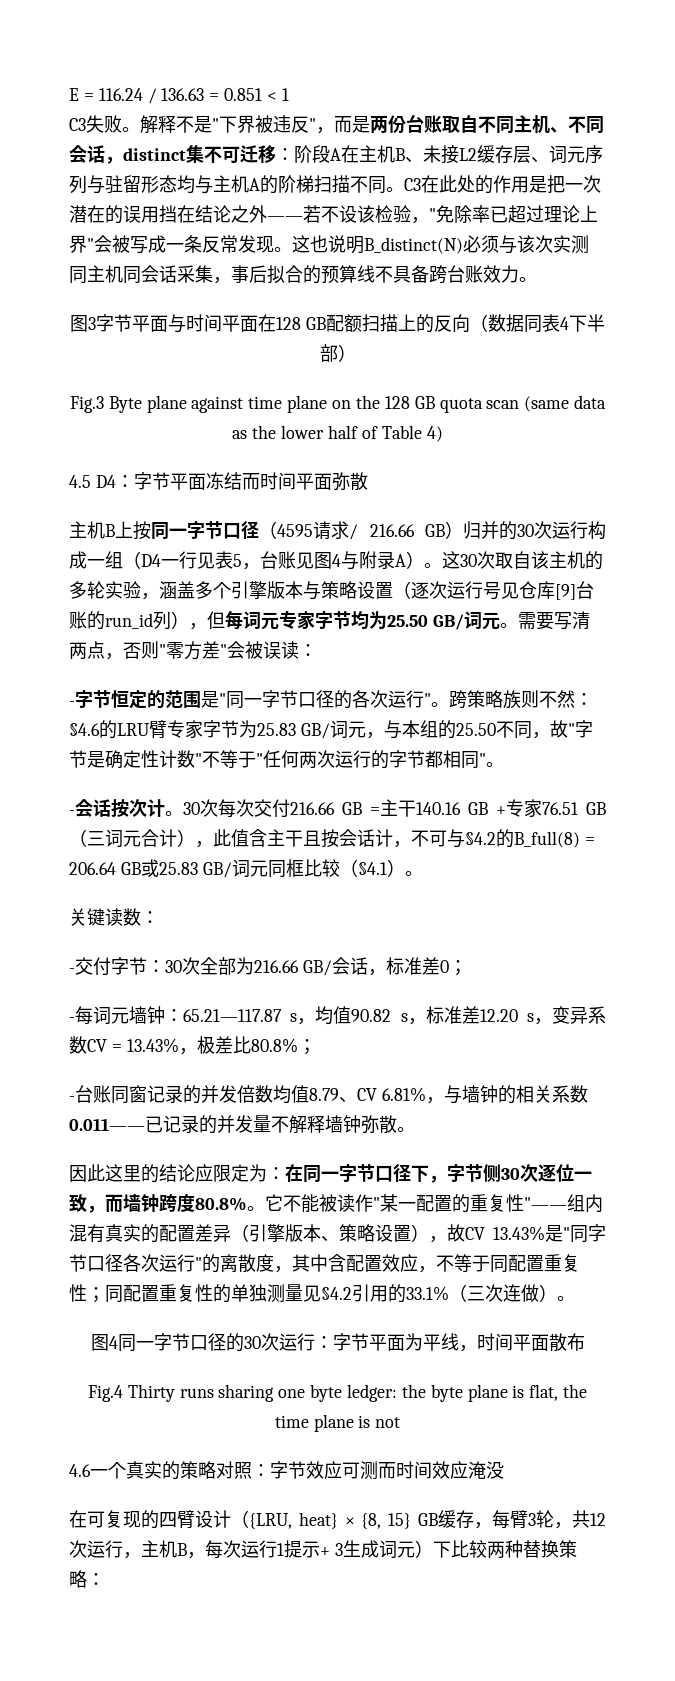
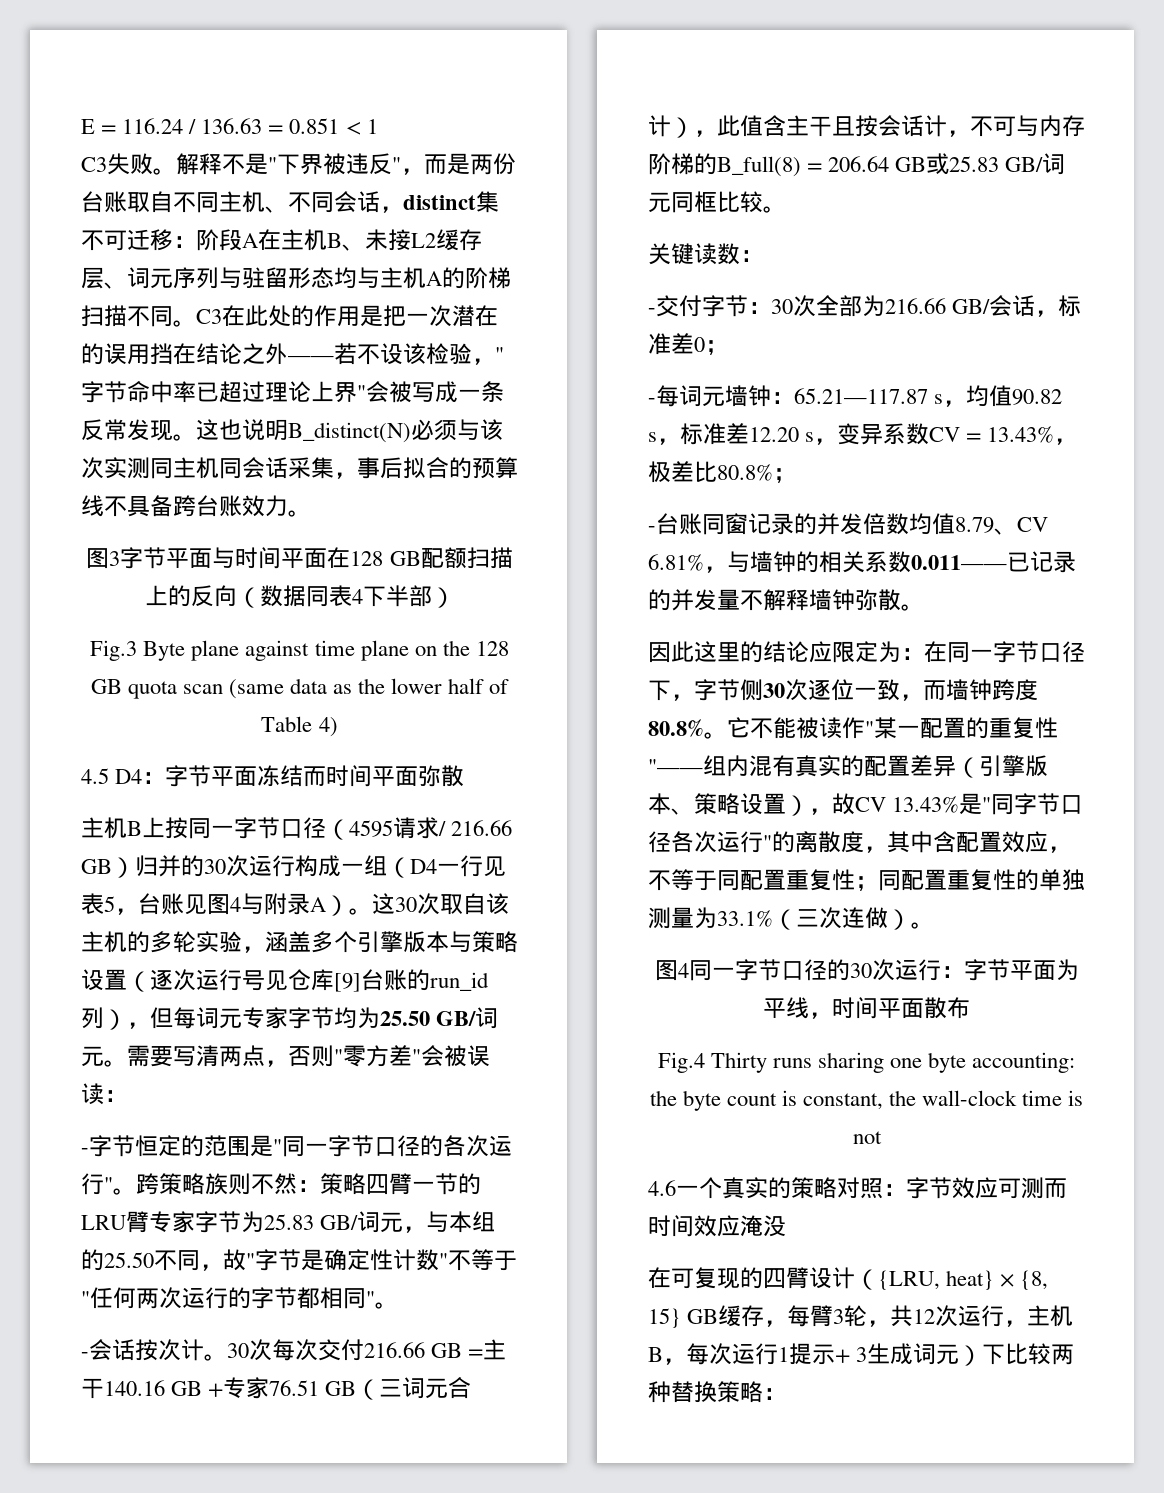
[436,205,472,223] 免除 -> [81,381,173,403] 字节命中
[69,723,100,736] §4.6 -> [320,1173,458,1195] 策略四臂一节
[465,832,496,845] §4.2 -> [1039,115,1085,137] [648,153,694,175] 内存阶梯
[339,859,405,877] （§4.1） -> (763, 202) none
[303,1284,406,1303] 见§4.2引用的 -> [694,907,717,929] 为
[347,1384,398,1402] ledger: -> [972,1052,1076,1073] accounting:
[467,1384,588,1402] [274,1414,354,1432] plane is flat, the time plane -> [726,1090,1063,1110] count is constant, the wall-clock time

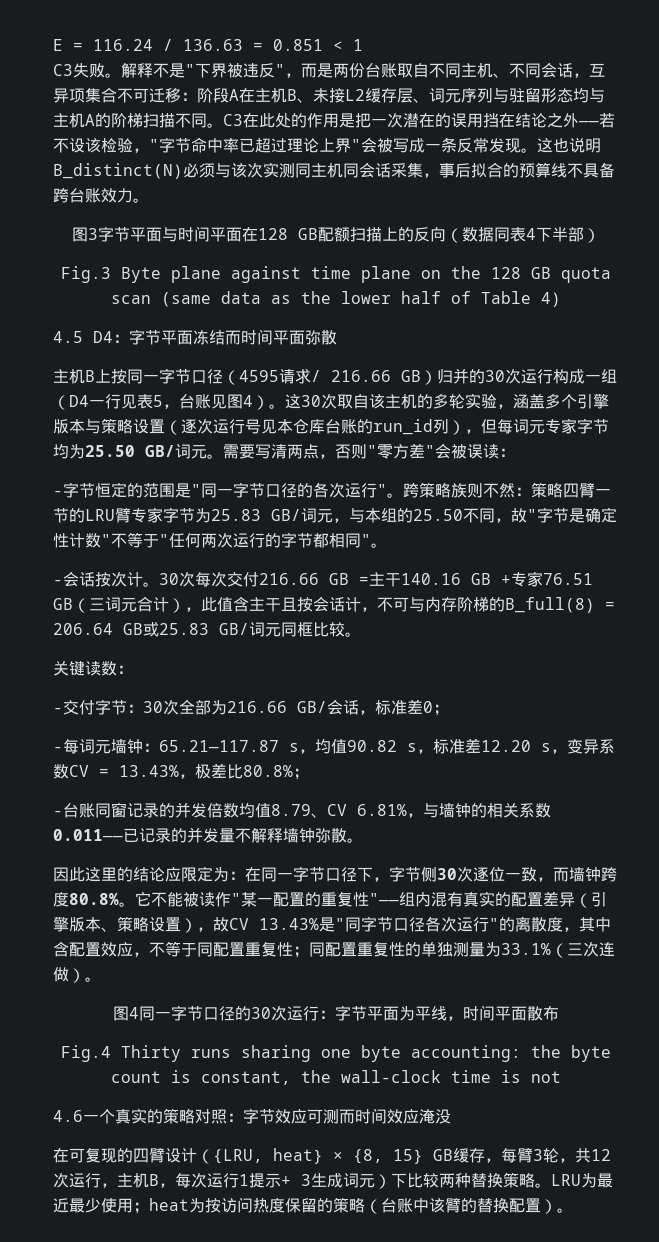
[403,191,499,213] distinct集 -> [589,63,605,77] [53,87,117,103] 互异项集合
[241,893,326,915] 与附录A -> (253, 401) none
[288,969,361,992] 仓库[9] -> [277,419,325,434] 本仓库
[763,1388,786,1400] ： -> [535,1173,613,1188] [53,1197,573,1214] 。LRU为最近最少使用；heat为按访问热度保留的策略（台账中该臂的替换配置）。

